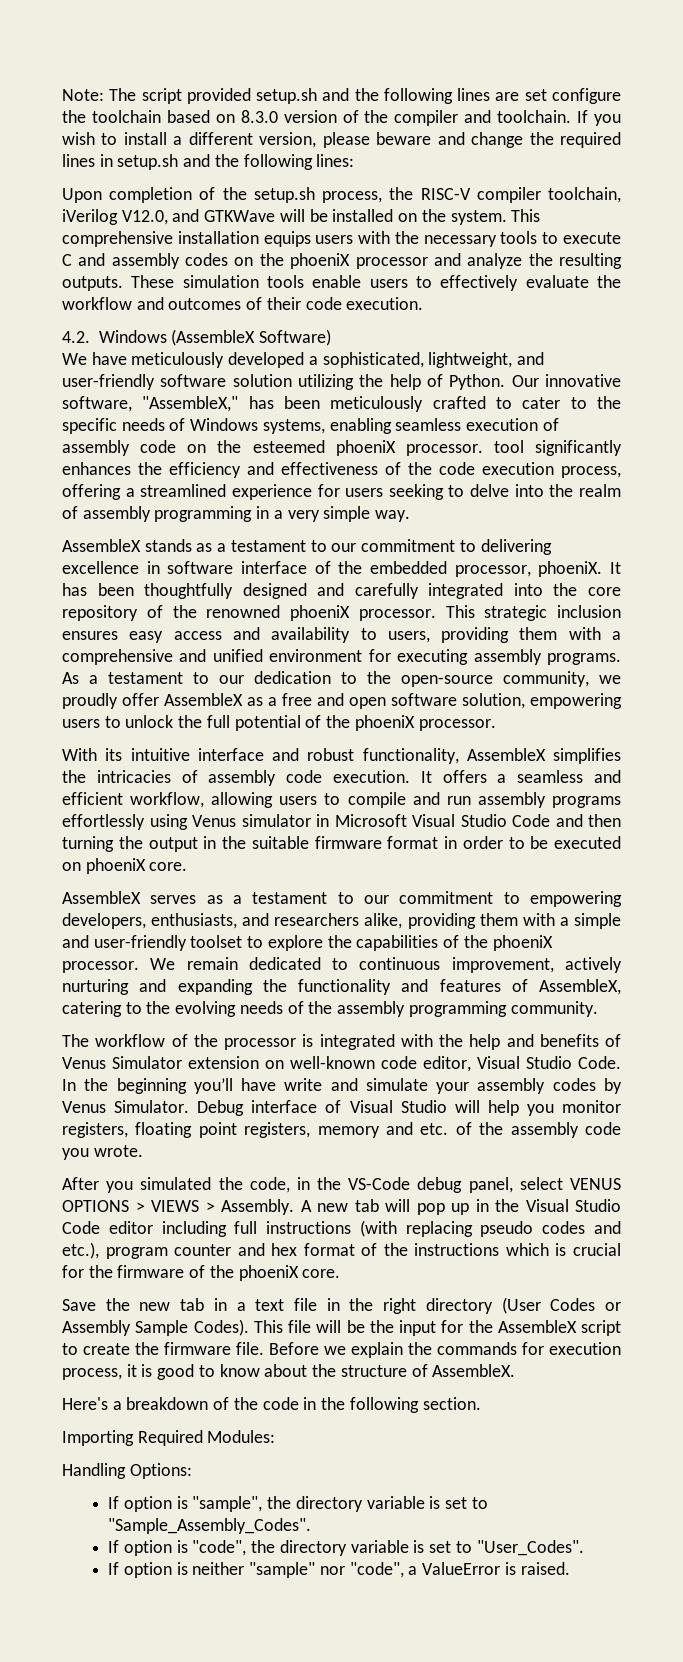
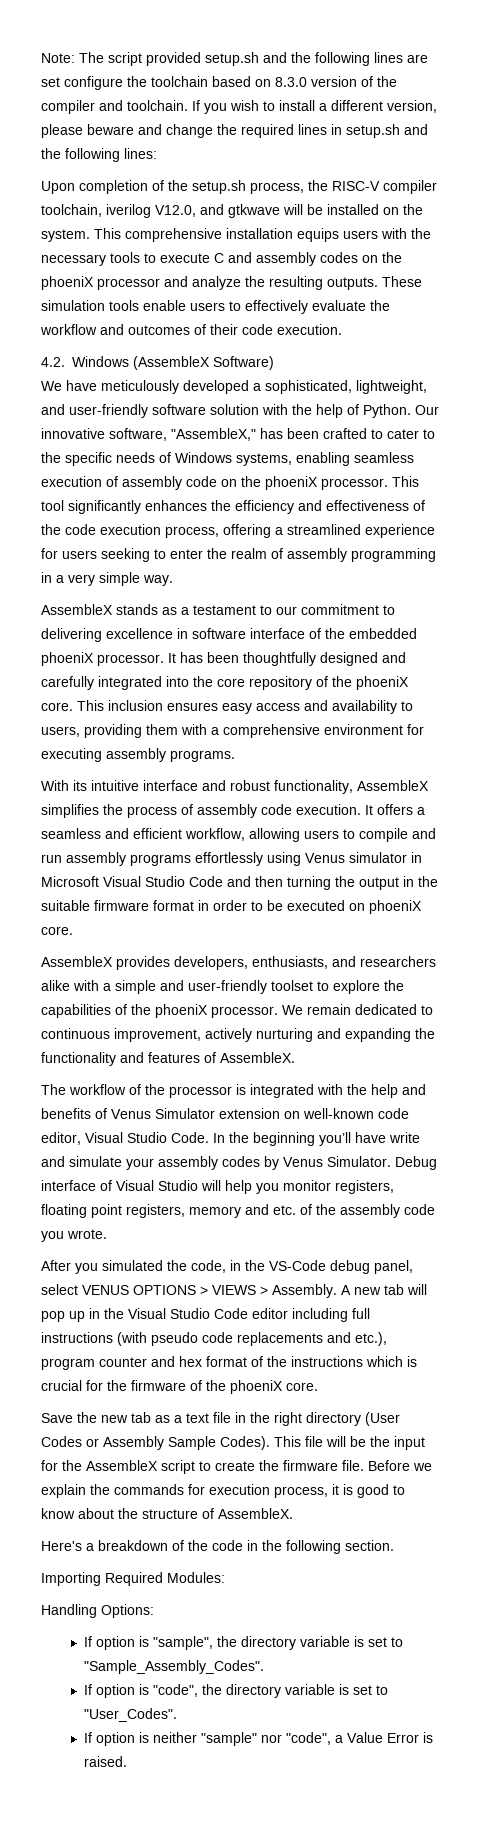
[62,209,118,225] iVerilog -> [106,204,151,218] iverilog
[204,210,276,222] GTKWave -> [228,204,280,218] gtkwave
[298,374,354,390] utilizing -> [262,404,288,415] with
[330,396,424,412] meticulously -> (319, 433) none
[252,440,483,456] esteemed phoeniX processor. -> [265,476,419,490] phoeniX processor. This
[470,484,544,497] delve into -> [170,549,203,559] enter
[454,561,603,577] processor, phoeniX. -> [41,652,164,666] phoeniX processor.
[206,605,548,621] renowned phoeniX processor. This strategic -> [356,676,409,690] [41,700,104,711] phoeniX core. This
[179,649,263,662] and unified -> (320, 731) none
[62,671,621,687] [62,693,622,709] [62,715,496,731] As a testament to our dedication to the open-source community, we proudly offer AssembleX as a free and open software solution, empowering users to unlock the full potential of the phoeniX processor. -> (235, 756) none
[96,770,171,783] intricacies -> [127,806,177,818] process
[150,891,622,907] serves as a testament to our commitment to empowering -> [116,956,170,970] provides
[364,913,518,929] alike, providing them -> [41,980,70,991] alike
[539,979,621,995] [62,1001,598,1017] AssembleX, catering to the evolving needs of the assembly programming community. -> [220,1052,295,1063] AssembleX.
[405,1221,586,1237] replacing pseudo codes -> [151,1332,323,1346] pseudo code replacements
[213,1298,227,1311] in -> [155,1415,170,1423] as
[422,1562,501,1575] ValueError -> [346,1732,419,1743] Value Error

